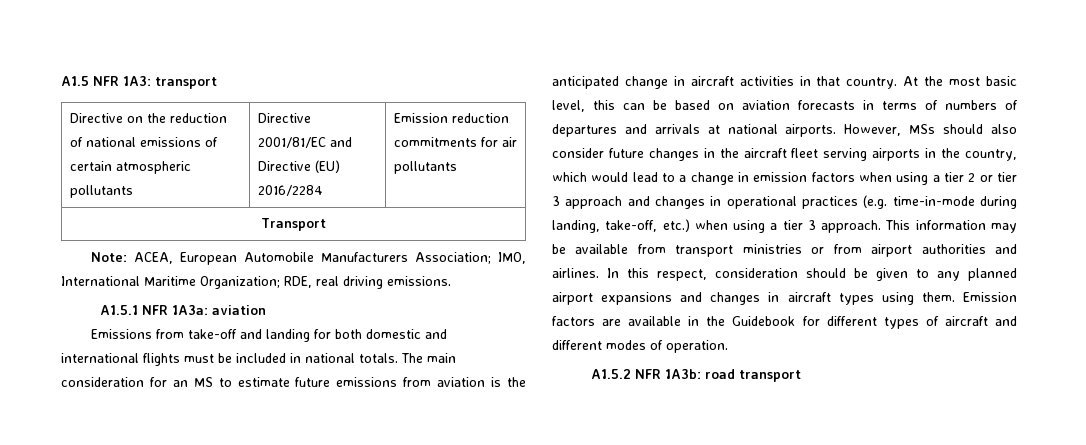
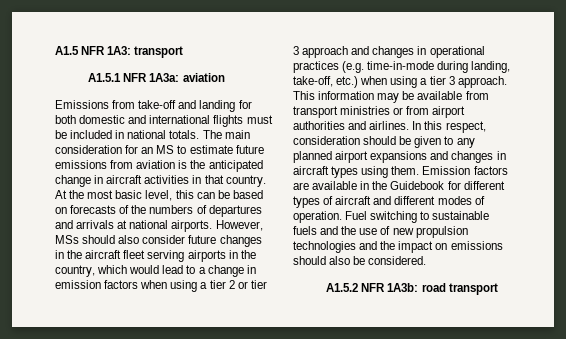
[69,113,227,123] [69,137,218,147] [69,161,191,174] [69,185,133,198] [257,113,311,123] [257,137,352,148] [257,160,340,173] [257,185,323,196] [393,113,509,123] [393,137,517,147] [393,161,457,174] [261,218,326,231] [91,252,526,265] [61,276,451,289] // Directive on the reduction of national emissions of certain atmospheric pollutants | Directive 2001/81/EC and Directive (EU) 2016/2284 | Emission reduction commitments for air pollutants // Transport // Note: ACEA, European Automobile Manufacturers Association; IMO, International Maritime Organization; RDE, real driving emissions. -> (184, 52) none
[742,100,938,110] aviation forecasts in terms of -> [70,205,147,214] forecasts of the
(728, 346) none -> [345,211,490,223] [293,226,468,238] [293,241,503,253] [293,256,427,265] Fuel switching to sustainable fuels and the use of new propulsion technologies and the impact on emissions should also be considered.

